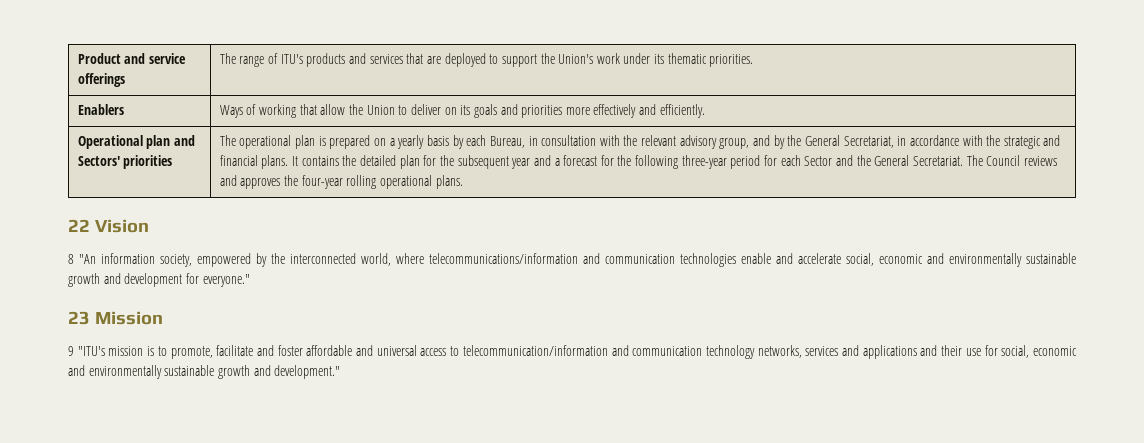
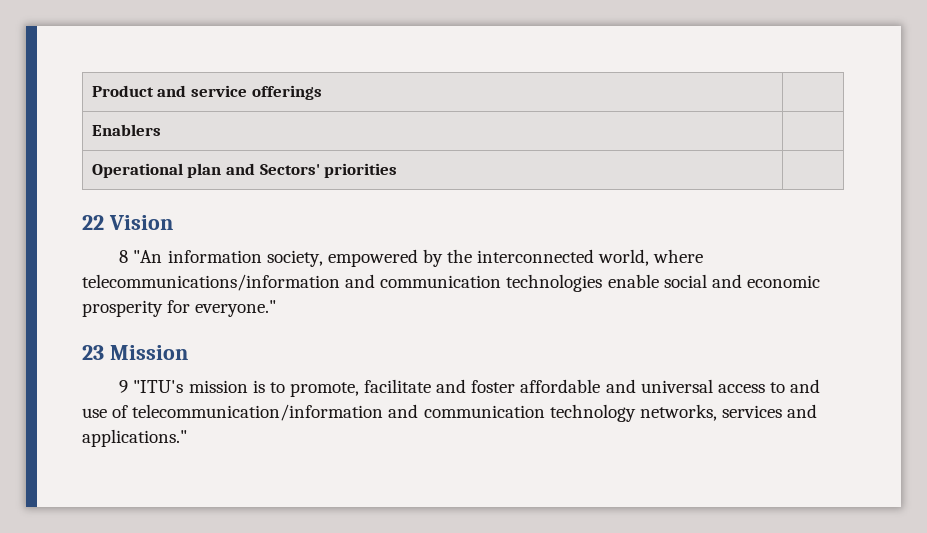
[219,53,754,67] [77,104,124,115] [219,104,705,118] The range of ITU's products and services that are deployed to support the Union's work under its thematic priorities. // Enablers | Ways of working that allow the Union to deliver on its goals and priorities more effectively and efficiently. -> [91,124,161,136] // Enablers |
[219,135,1061,149] [219,155,1057,169] [219,175,463,189] The operational plan is prepared on a yearly basis by each Bureau, in consultation with the relevant advisory group, and by the General Secretariat, in accordance with the strategic and financial plans. It contains the detailed plan for the subsequent year and a forecast for the following three-year period for each Sector and the General Secretariat. The Council reviews and approves the four-year rolling operational plans. -> (398, 170) none
[775,253,1076,267] [68,273,183,287] and accelerate social, economic and environmentally sustainable growth and development -> [663,274,820,288] [82,300,163,317] social and economic prosperity
(460, 351) none -> [790,379,821,393] [82,405,129,418] and use of
[862,345,1077,359] [68,365,341,379] applications and their use for social, economic and environmentally sustainable growth and development." -> [82,429,187,447] applications."

